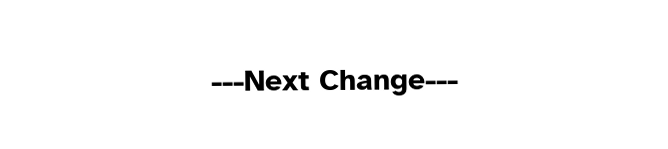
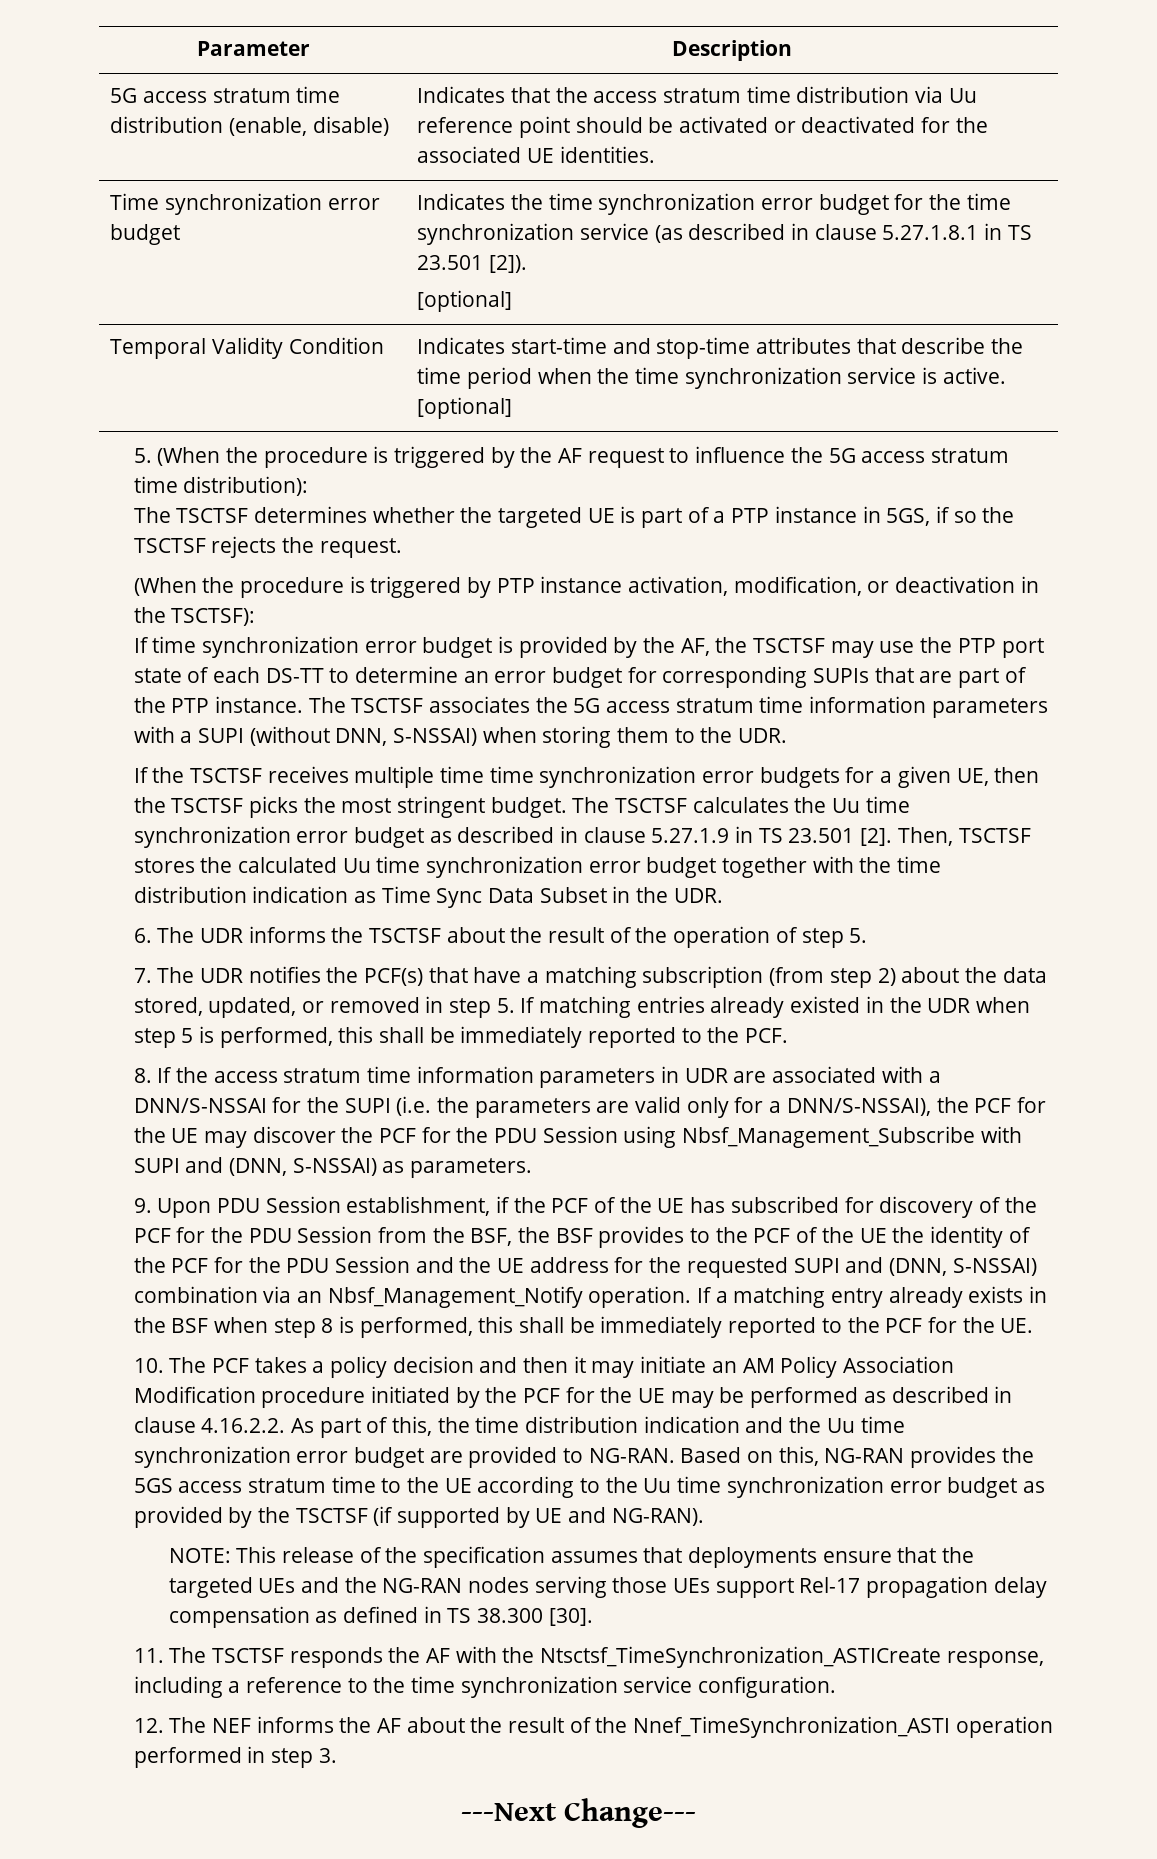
(209, 80) none -> [196,41,310,56] [671,40,792,61] [110,86,341,103] [110,116,389,136] [417,86,977,103] [417,116,988,138] [417,146,655,163] [110,193,380,215] [110,224,181,245] [417,193,1011,215] [417,223,1032,245] [417,255,528,273] [417,290,513,312] [110,337,384,359] [417,337,1024,359] [417,367,1006,389] [417,397,513,419] [133,446,1009,468] [133,476,309,496] [133,506,1015,528] [133,536,402,558] [133,576,1039,598] [133,607,256,626] [133,636,1044,658] [133,666,1027,688] [133,696,1048,718] [133,726,788,748] [133,766,1040,788] [133,796,910,818] [133,826,1031,848] [133,856,942,878] [133,886,723,908] [133,926,868,948] [133,966,1047,988] [133,996,1030,1018] [133,1026,789,1048] [133,1066,941,1088] [133,1096,1046,1118] [133,1126,1022,1148] [133,1157,533,1178] [133,1196,1037,1218] [133,1226,1031,1248] [133,1256,1037,1278] [133,1286,1048,1308] [133,1316,1034,1338] [133,1356,954,1378] [133,1386,1013,1408] [133,1416,905,1438] [133,1446,1034,1468] [133,1476,1045,1498] [133,1506,704,1528] [168,1546,974,1568] [168,1576,1047,1598] [168,1606,593,1628] [133,1646,1044,1668] [133,1676,837,1698] [133,1716,1053,1738] [133,1746,337,1768] Parameter | Description // 5G access stratum time distribution (enable, disable) | Indicates that the access stratum time distribution via Uu reference point should be activated or deactivated for the associated UE identities. // Time synchronization error budget | Indicates the time synchronization error budget for the time synchronization service (as described in clause 5.27.1.8.1 in TS 23.501 [2]). // [optional] // Temporal Validity Condition | Indicates start-time and stop-time attributes that describe the time period when the time synchronization service is active. [optional] // 5. (When the procedure is triggered by the AF request to influence the 5G access stratum time distribution): // The TSCTSF determines whether the targeted UE is part of a PTP instance in 5GS, if so the TSCTSF rejects the request. // (When the procedure is triggered by PTP instance activation, modification, or deactivation in the TSCTSF): // If time synchronization error budget is provided by the AF, the TSCTSF may use the PTP port state of each DS-TT to determine an error budget for corresponding SUPIs that are part of the PTP instance. The TSCTSF associates the 5G access stratum time information parameters with a SUPI (without DNN, S-NSSAI) when storing them to the UDR. // If the TSCTSF receives multiple time time synchronization error budgets for a given UE, then the TSCTSF picks the most stringent budget. The TSCTSF calculates the Uu time synchronization error budget as described in clause 5.27.1.9 in TS 23.501 [2]. Then, TSCTSF stores the calculated Uu time synchronization error budget together with the time distribution indication as Time Sync Data Subset in the UDR. // 6. The UDR informs the TSCTSF about the result of the operation of step 5. // 7. The UDR notifies the PCF(s) that have a matching subscription (from step 2) about the data stored, updated, or removed in step 5. If matching entries already existed in the UDR when step 5 is performed, this shall be immediately reported to the PCF. // 8. If the access stratum time information parameters in UDR are associated with a DNN/S-NSSAI for the SUPI (i.e. the parameters are valid only for a DNN/S-NSSAI), the PCF for the UE may discover the PCF for the PDU Session using Nbsf_Management_Subscribe with SUPI and (DNN, S-NSSAI) as parameters. // 9. Upon PDU Session establishment, if the PCF of the UE has subscribed for discovery of the PCF for the PDU Session from the BSF, the BSF provides to the PCF of the UE the identity of the PCF for the PDU Session and the UE address for the requested SUPI and (DNN, S-NSSAI) combination via an Nbsf_Management_Notify operation. If a matching entry already exists in the BSF when step 8 is performed, this shall be immediately reported to the PCF for the UE. // 10. The PCF takes a policy decision and then it may initiate an AM Policy Association Modification procedure initiated by the PCF for the UE may be performed as described in clause 4.16.2.2. As part of this, the time distribution indication and the Uu time synchronization error budget are provided to NG-RAN. Based on this, NG-RAN provides the 5GS access stratum time to the UE according to the Uu time synchronization error budget as provided by the TSCTSF (if supported by UE and NG-RAN). // NOTE: This release of the specification assumes that deployments ensure that the targeted UEs and the NG-RAN nodes serving those UEs support Rel-17 propagation delay compensation as defined in TS 38.300 [30]. // 11. The TSCTSF responds the AF with the Ntsctsf_TimeSynchronization_ASTICreate response, including a reference to the time synchronization service configuration. // 12. The NEF informs the AF about the result of the Nnef_TimeSynchronization_ASTI operation performed in step 3. //

